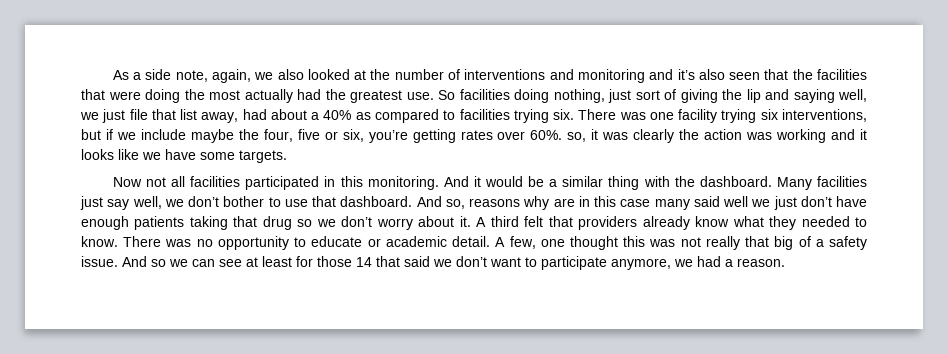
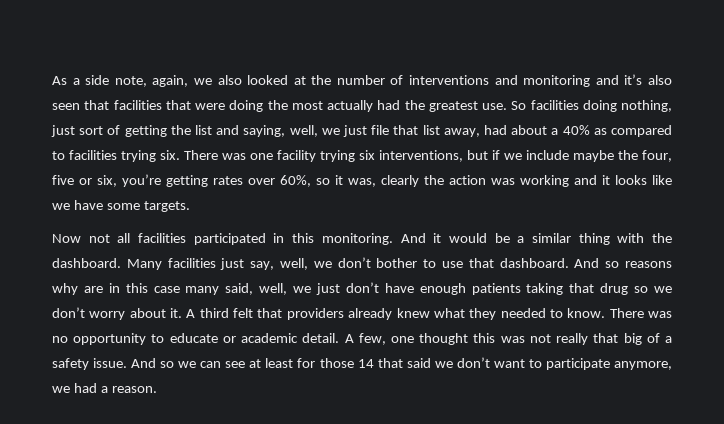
[792,69,813,80] the -> (110, 105) none
[680,89,835,103] giving the lip and saying -> [124,125,286,137] getting the list and saying,
[530,129,629,142] 60%. so, it was -> [280,175,376,187] 60%, so it was,
[107,199,130,210] say -> [250,261,275,270] say,
[445,199,465,209] so, -> [605,261,620,268] so
[693,196,748,207] said well -> [225,283,288,295] said, well,
[695,216,730,227] know -> [396,308,430,318] knew

